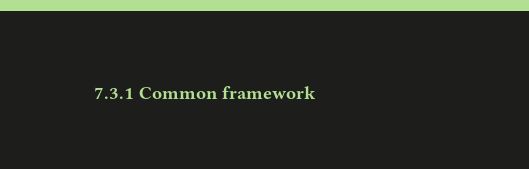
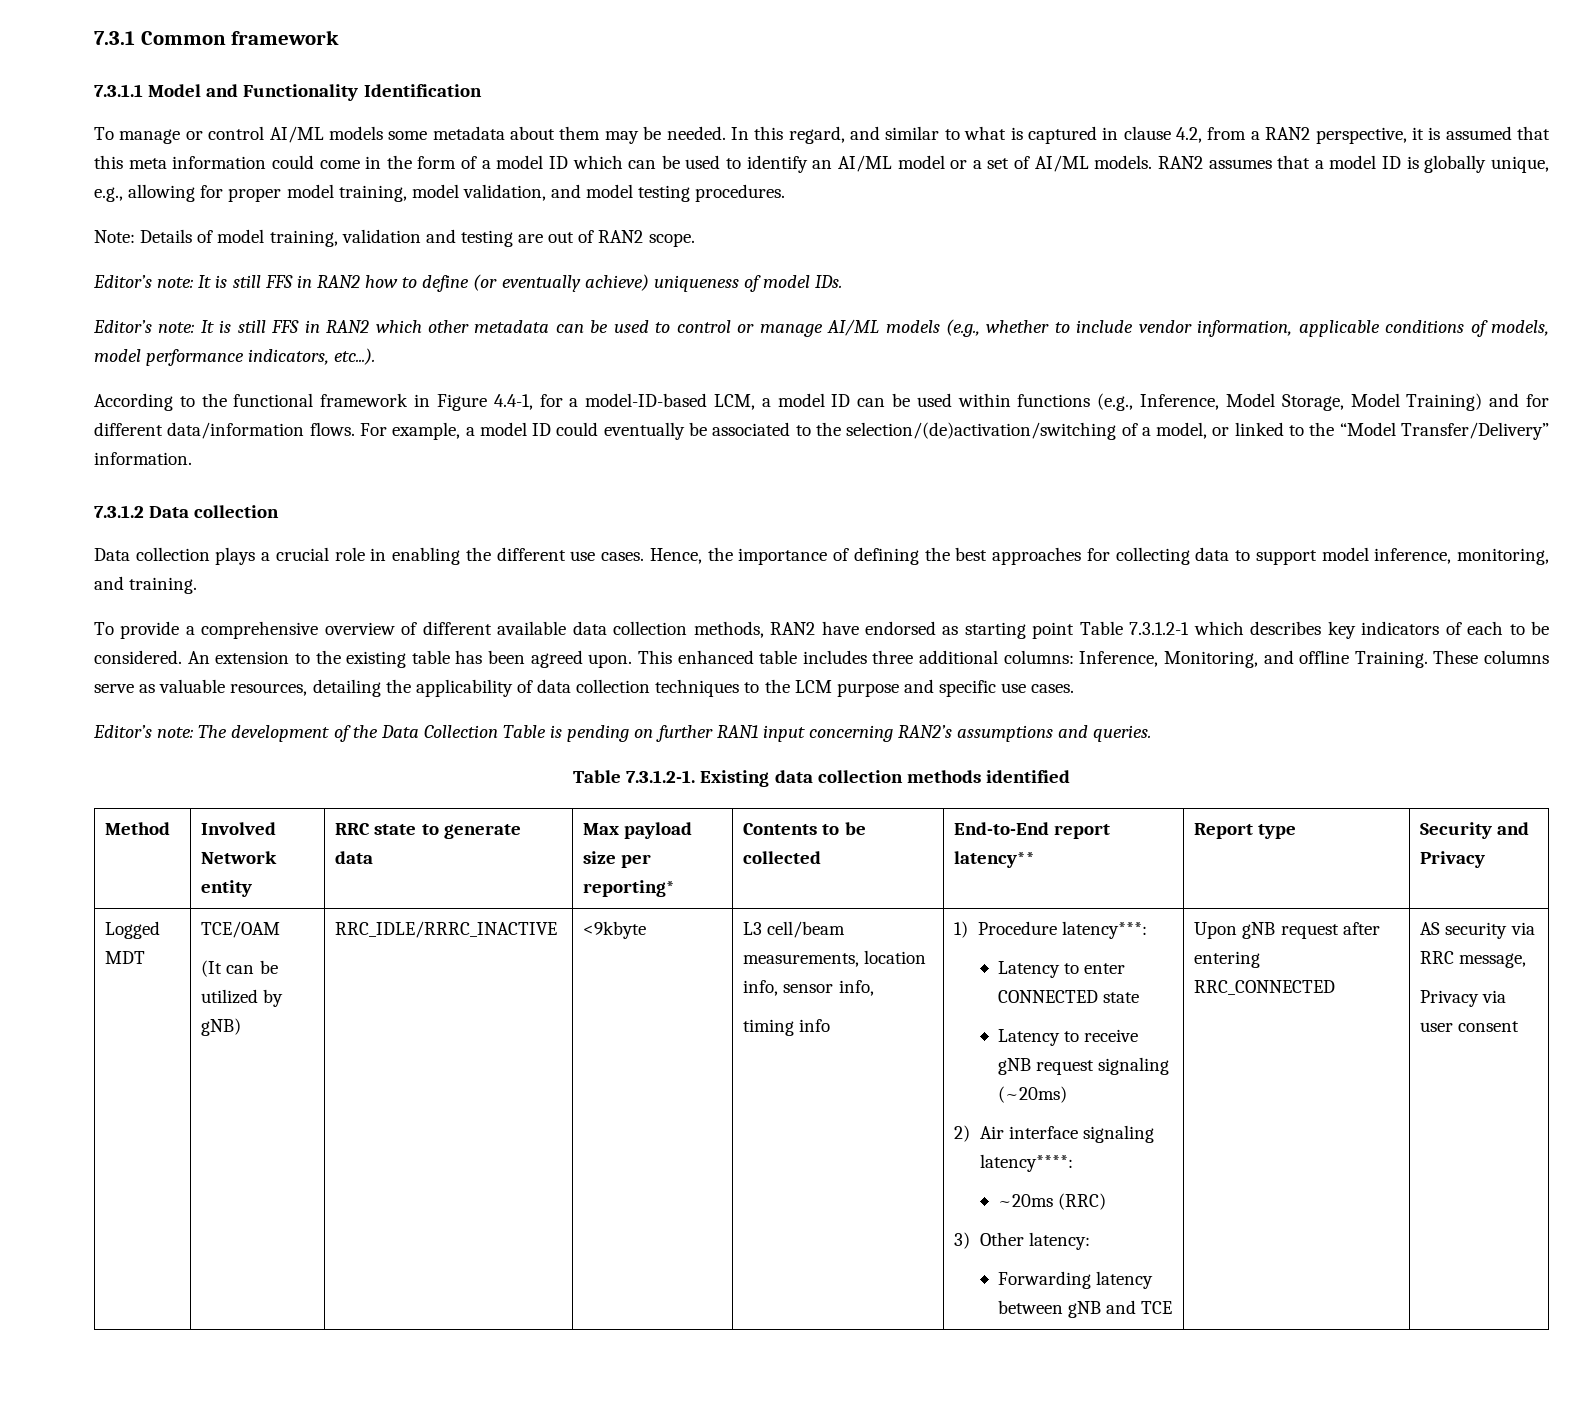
(316, 92) none -> [94,84,482,101] [94,126,1550,144] [94,155,1549,173] [94,184,786,202] [94,229,695,247] [93,274,843,292] [93,319,1550,337] [94,348,376,366] [94,393,1549,411] [94,422,1550,440] [94,452,192,465] [94,505,280,518] [94,547,1549,565] [94,576,198,594] [94,621,1550,639] [94,650,1549,668] [94,679,1075,697] [93,725,1152,742] [573,770,1070,787] [105,822,171,835] [201,822,277,835] [201,851,278,864] [201,880,253,897] [335,823,521,839] [335,851,374,864] [583,822,693,839] [583,851,652,868] [583,880,676,897] [743,822,866,835] [743,851,822,864] [954,822,1111,839] [954,851,1036,868] [1194,823,1297,839] [1420,822,1530,839] [1420,851,1486,868] [105,921,161,939] [105,951,146,964] [201,921,281,938] [201,960,278,977] [201,989,284,1007] [201,1018,242,1036] [335,921,558,938] [583,921,647,939] [743,921,846,938] [743,950,927,967] [743,980,874,996] [743,1019,831,1036] [954,921,1147,939] [997,961,1126,978] [997,990,1139,1003] [997,1029,1139,1046] [997,1057,1170,1075] [997,1086,1067,1103] [954,1125,1155,1143] [979,1154,1073,1172] [997,1193,1106,1210] [954,1232,1090,1250] [997,1271,1153,1289] [997,1300,1173,1318] [1194,922,1380,939] [1194,951,1261,968] [1194,980,1336,995] [1420,922,1535,939] [1420,951,1527,968] [1420,990,1507,1007] [1420,1021,1520,1032] // 7.3.1.1 Model and Functionality Identification // To manage or control AI/ML models some metadata about them may be needed. In this regard, and similar to what is captured in clause 4.2, from a RAN2 perspective, it is assumed that this meta information could come in the form of a model ID which can be used to identify an AI/ML model or a set of AI/ML models. RAN2 assumes that a model ID is globally unique, e.g., allowing for proper model training, model validation, and model testing procedures. // Note: Details of model training, validation and testing are out of RAN2 scope. // Editor’s note: It is still FFS in RAN2 how to define (or eventually achieve) uniqueness of model IDs. // Editor’s note: It is still FFS in RAN2 which other metadata can be used to control or manage AI/ML models (e.g., whether to include vendor information, applicable conditions of models, model performance indicators, etc...). // According to the functional framework in Figure 4.4-1, for a model-ID-based LCM, a model ID can be used within functions (e.g., Inference, Model Storage, Model Training) and for different data/information flows. For example, a model ID could eventually be associated to the selection/(de)activation/switching of a model, or linked to the “Model Transfer/Delivery” information. // 7.3.1.2 Data collection // Data collection plays a crucial role in enabling the different use cases. Hence, the importance of defining the best approaches for collecting data to support model inference, monitoring, and training. // To provide a comprehensive overview of different available data collection methods, RAN2 have endorsed as starting point Table 7.3.1.2-1 which describes key indicators of each to be considered. An extension to the existing table has been agreed upon. This enhanced table includes three additional columns: Inference, Monitoring, and offline Training. These columns serve as valuable resources, detailing the applicability of data collection techniques to the LCM purpose and specific use cases. // Editor’s note: The development of the Data Collection Table is pending on further RAN1 input concerning RAN2’s assumptions and queries. // Table 7.3.1.2-1. Existing data collection methods identified // Method | Involved Network entity | RRC state to generate data | Max payload size per reporting* | Contents to be collected | End-to-End report latency** | Report type | Security and Privacy // Logged MDT | TCE/OAM // (It can be utilized by gNB) | RRC_IDLE/RRRC_INACTIVE | <9kbyte | L3 cell/beam measurements, location info, sensor info, // timing info | 1) Procedure latency***: // Latency to enter CONNECTED state // Latency to receive gNB request signaling (~20ms) // 2) Air interface signaling latency****: // ~20ms (RRC) // 3) Other latency: // Forwarding latency between gNB and TCE | Upon gNB request after entering RRC_CONNECTED | AS security via RRC message, // Privacy via user consent

